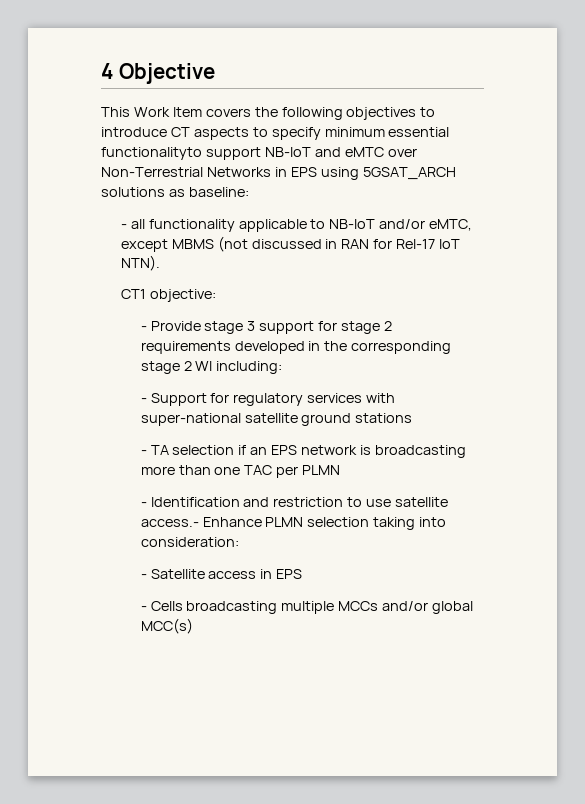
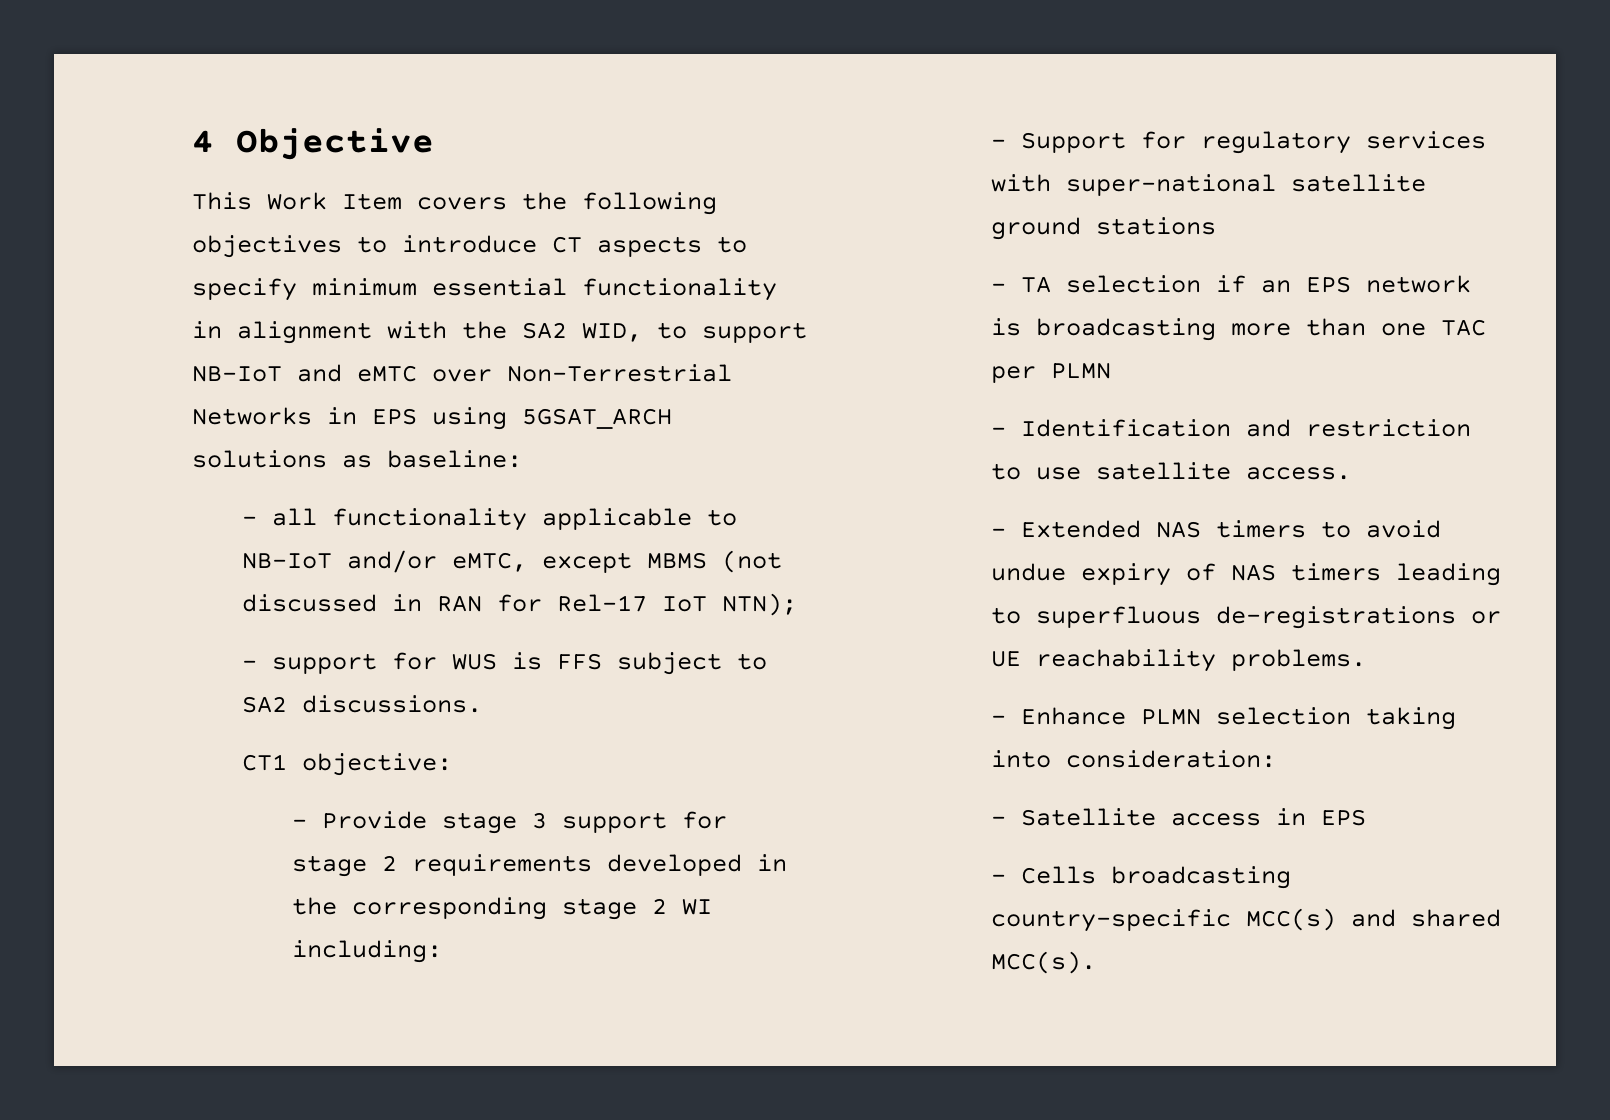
[101,147,202,160] functionalityto -> [582,278,777,301] [192,321,687,344] functionality in alignment with the SA2 WID, to
[120,255,160,271] NTN). -> [721,593,797,616] [241,652,767,675] [241,695,482,713] NTN); // - support for WUS is FFS subject to SA2 discussions.
[140,519,199,527] access.- -> [1245,467,1351,480] [990,520,1441,538] [990,563,1501,586] [990,606,1501,629] [990,649,1366,672] [990,715,1006,724] access. // - Extended NAS timers to avoid undue expiry of NAS timers leading to superfluous de-registrations or UE reachability problems. // -
[281,601,474,614] [140,618,193,634] multiple MCCs and/or global MCC(s) -> [990,908,1501,932] [990,951,1096,974] country-specific MCC(s) and shared MCC(s).

